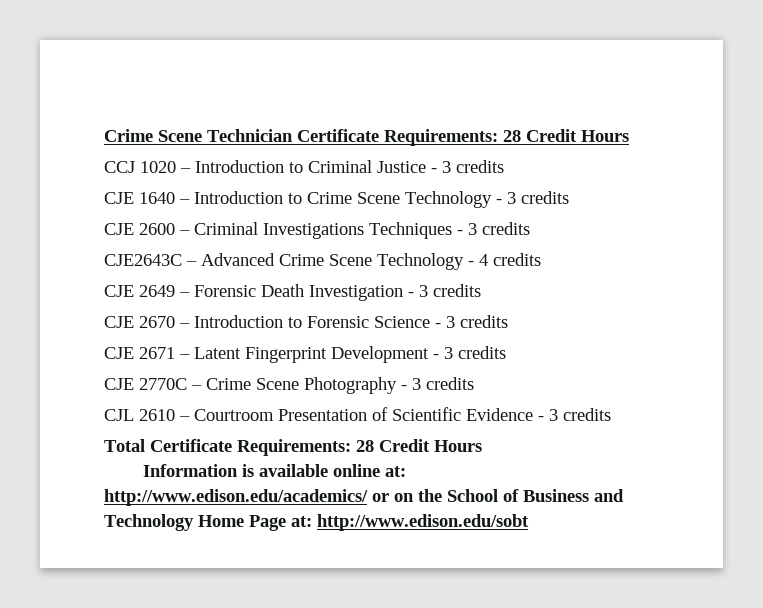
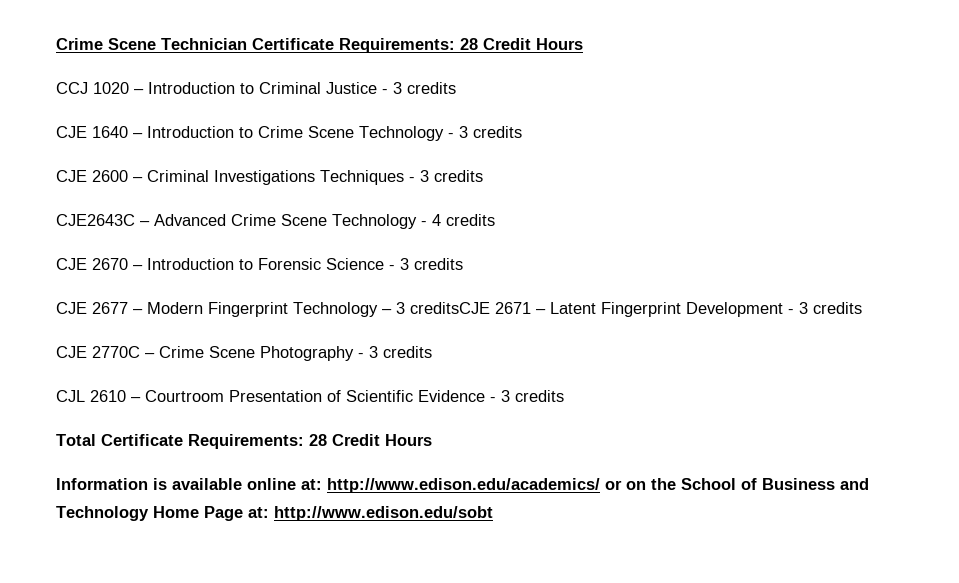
[104,284,481,301] // CJE 2649 – Forensic Death Investigation - 3 credits -> (495, 220) none
(134, 353) none -> [92,302,490,317] 2677 – Modern Fingerprint Technology – 3 creditsCJE

